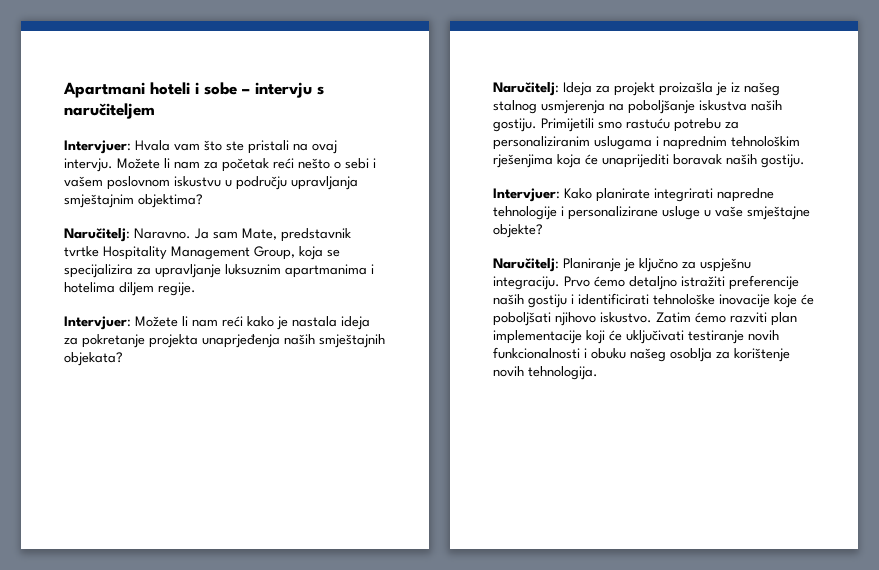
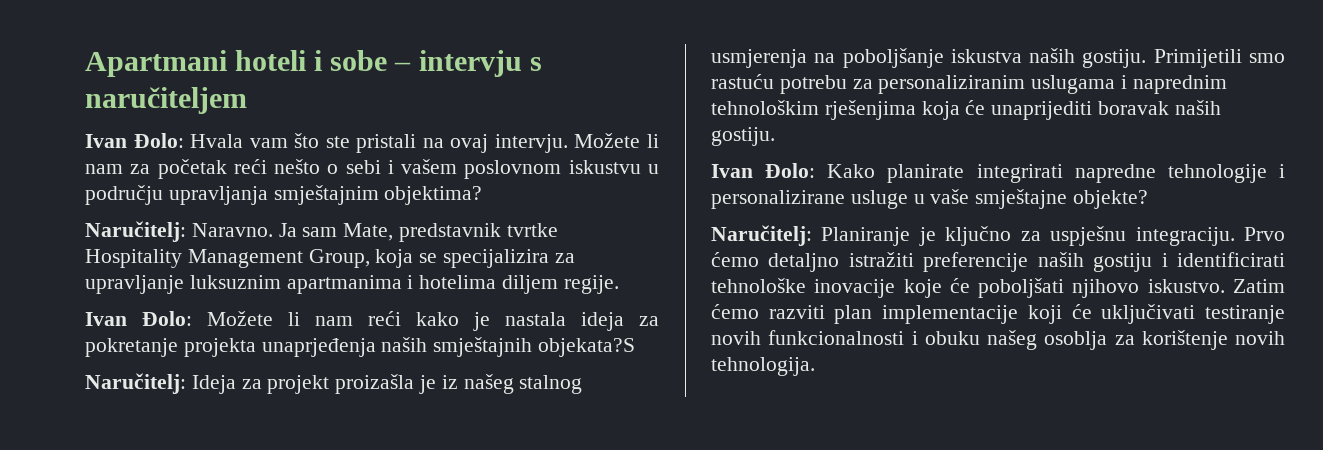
[64,140,131,154] Intervjuer: -> [85,133,184,148] Ivan Đolo:
[64,316,131,330] Intervjuer: -> [85,311,192,326] Ivan Đolo:
[64,352,123,366] objekata? -> [538,338,636,357] objekata?S
[493,188,560,202] Intervjuer: -> [711,163,816,178] Ivan Đolo:

